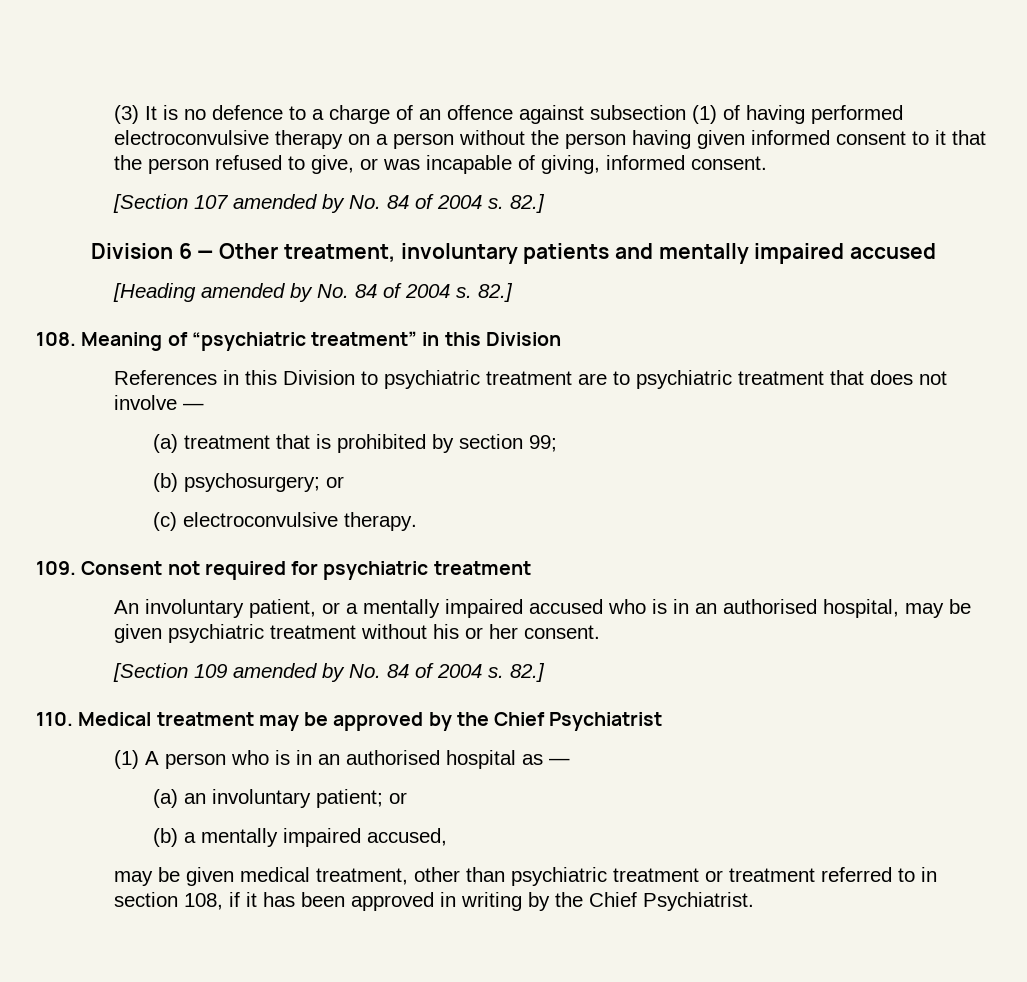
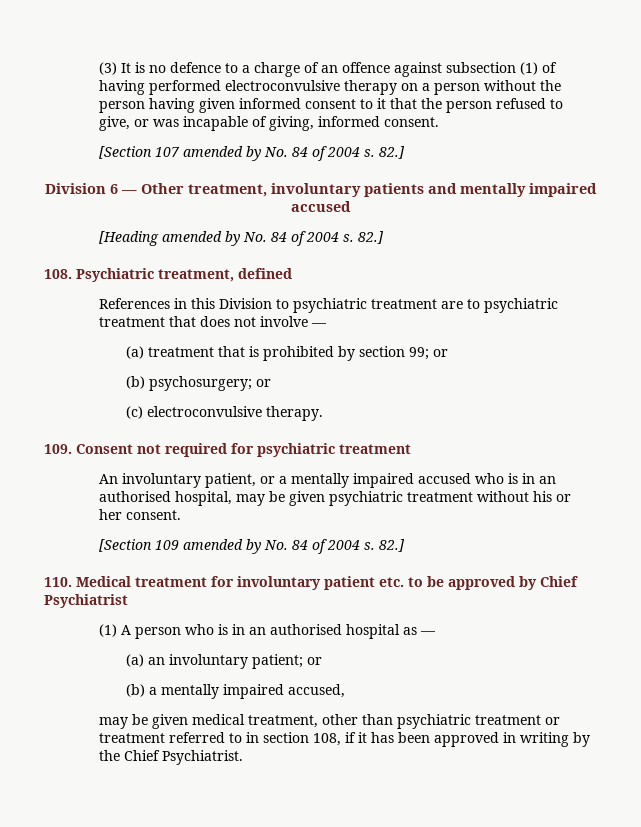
[81,331,561,351] Meaning of “psychiatric treatment” in this Division -> [76,268,292,282] Psychiatric treatment, defined
(558, 443) none -> [433,349,449,357] or
[258,715,299,731] may -> [211,576,423,590] for involuntary patient etc. to
[456,712,489,726] the -> (537, 583) none

